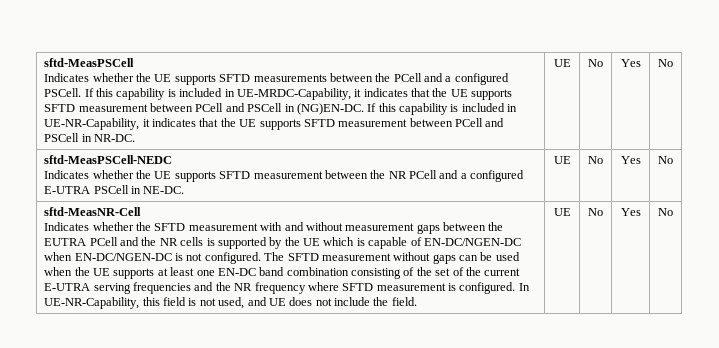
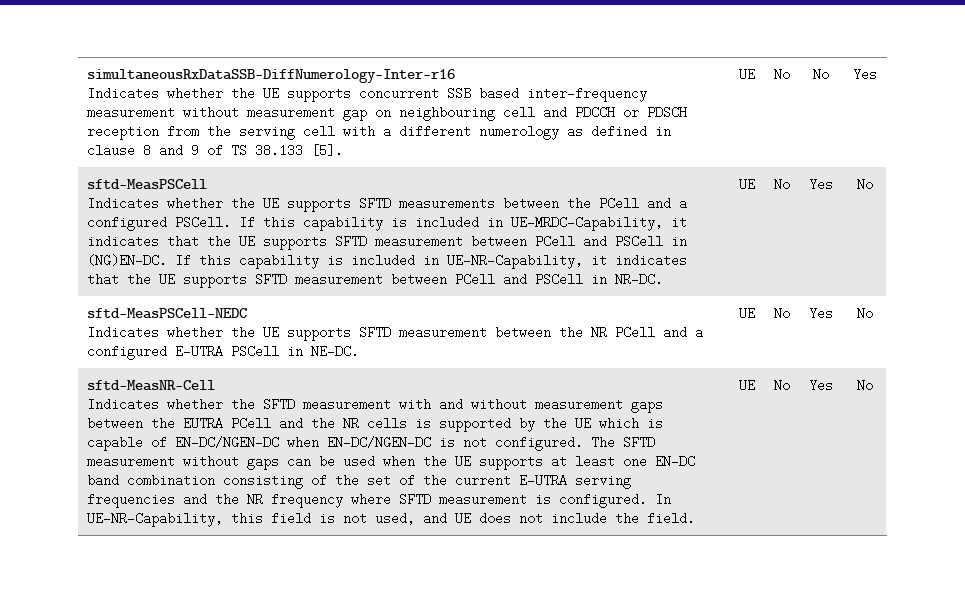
(44, 62) none -> [87,69,456,83] [87,87,648,102] [87,106,688,121] [87,125,672,140] [87,144,344,157] [739,68,755,81] [774,68,790,81] [813,68,829,81] [852,68,877,81] simultaneousRxDataSSB-DiffNumerology-Inter-r16 // Indicates whether the UE supports concurrent SSB based inter-frequency measurement without measurement gap on neighbouring cell and PDCCH or PDSCH reception from the serving cell with a different numerology as defined in clause 8 and 9 of TS 38.133 [5]. | UE | No | No | Yes //

